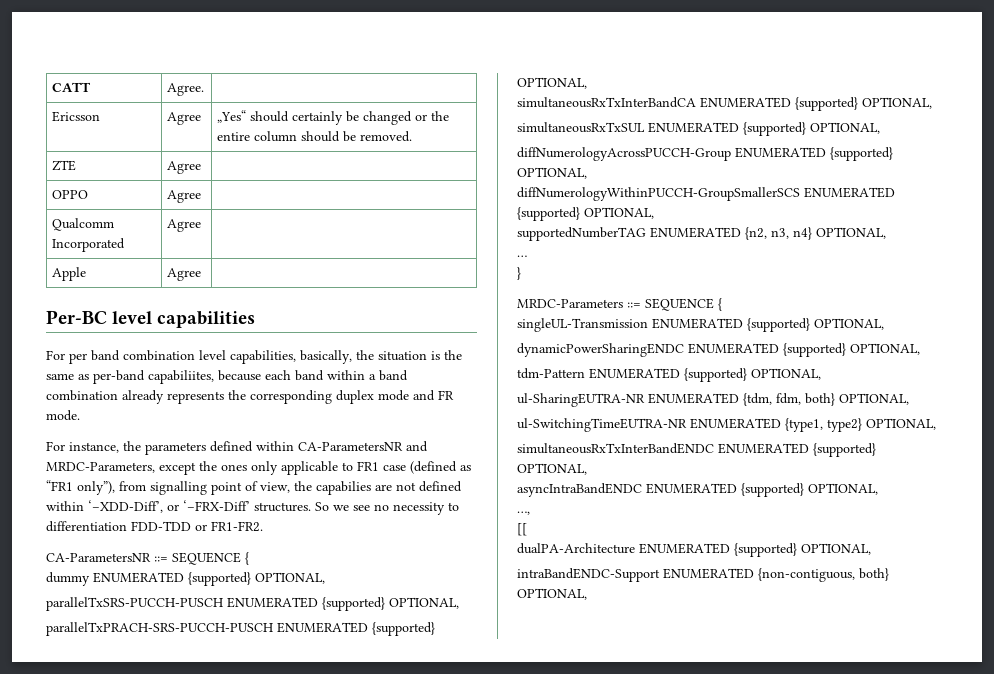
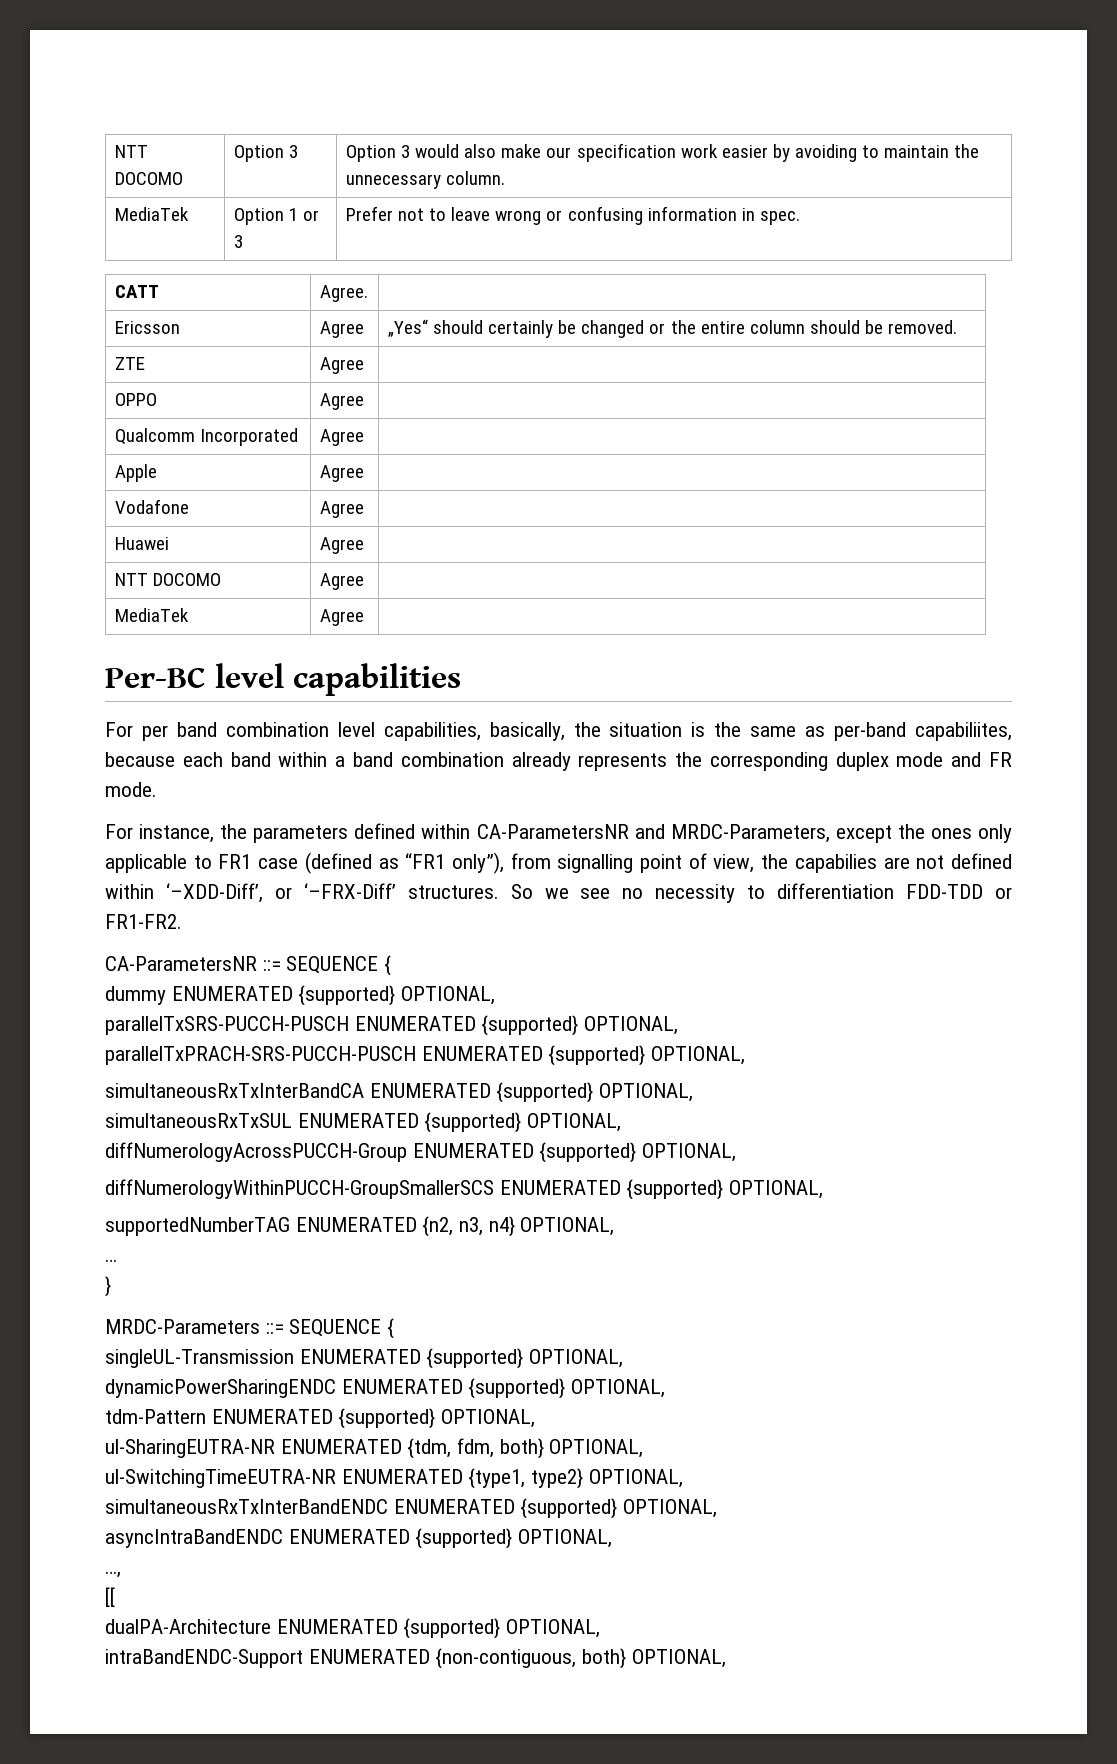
(52, 87) none -> [114,145,148,158] [114,172,183,185] [233,145,298,162] [345,143,980,162] [345,171,505,189] [114,207,189,221] [233,208,319,225] [233,235,243,248] [345,206,800,225] NTT DOCOMO | Option 3 | Option 3 would also make our specification work easier by avoiding to maintain the unnecessary column. // MediaTek | Option 1 or 3 | Prefer not to leave wrong or confusing information in spec. //
(202, 274) none -> [114,499,189,514] [319,501,364,518] [114,537,169,550] [319,537,364,554] [114,573,221,586] [319,573,364,590] [114,608,189,622] [319,609,364,626] // Vodafone | Agree | // Huawei | Agree | // NTT DOCOMO | Agree | // MediaTek | Agree |

